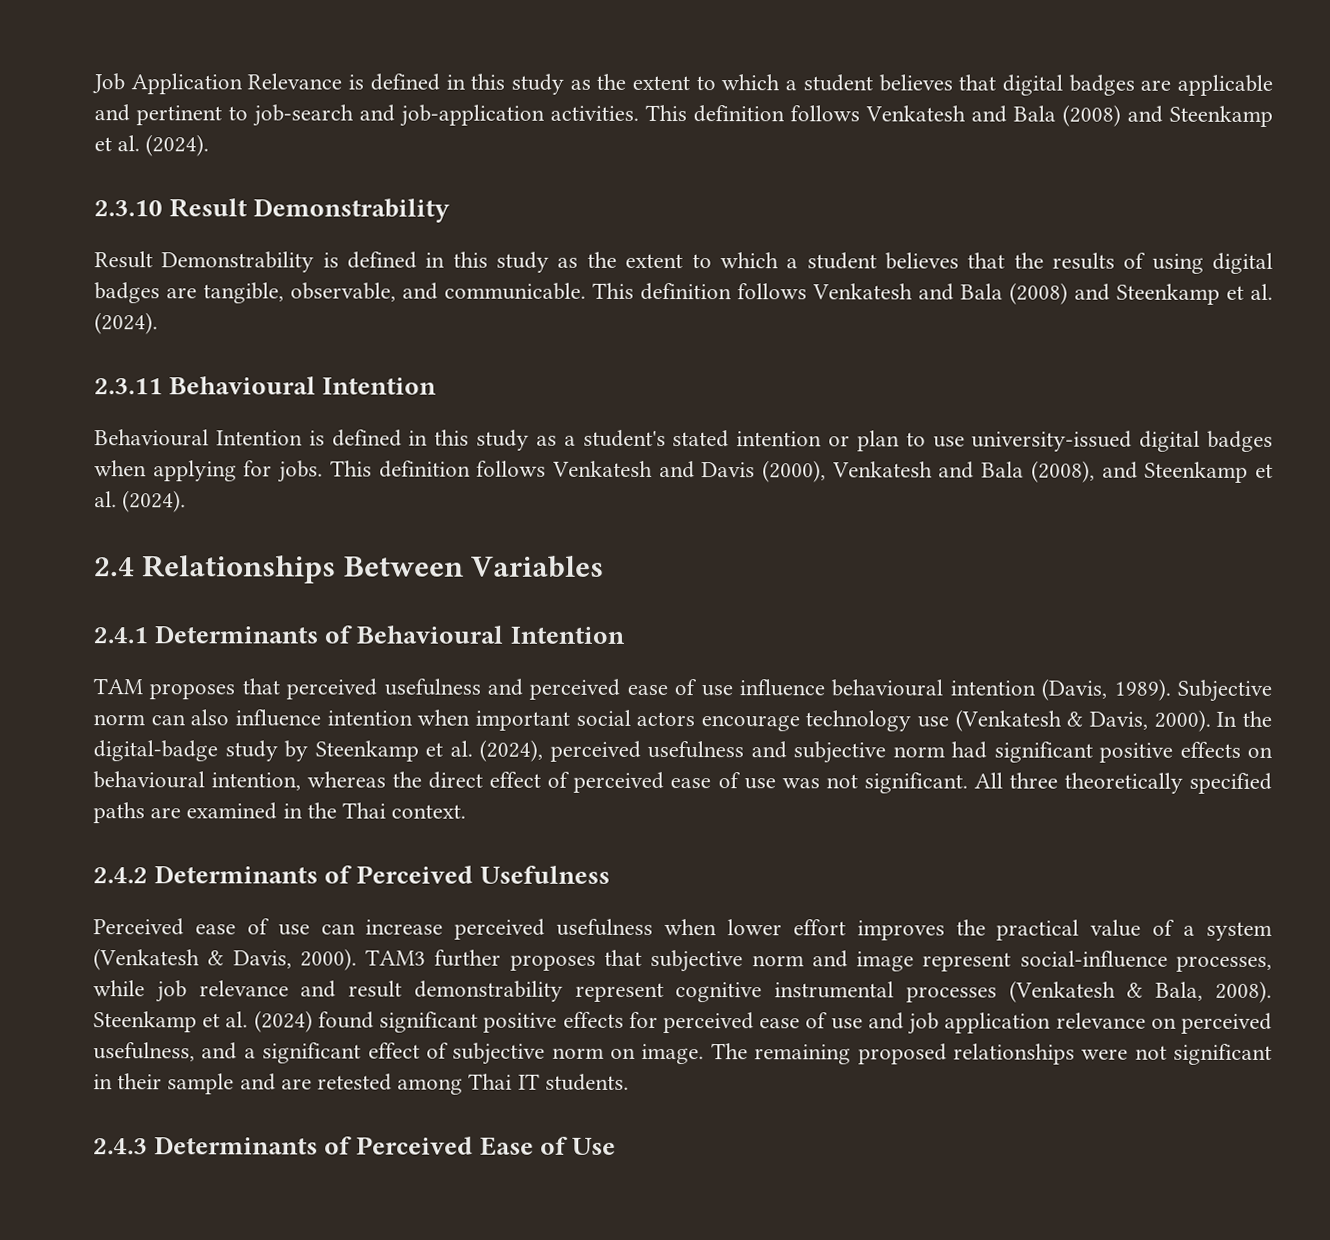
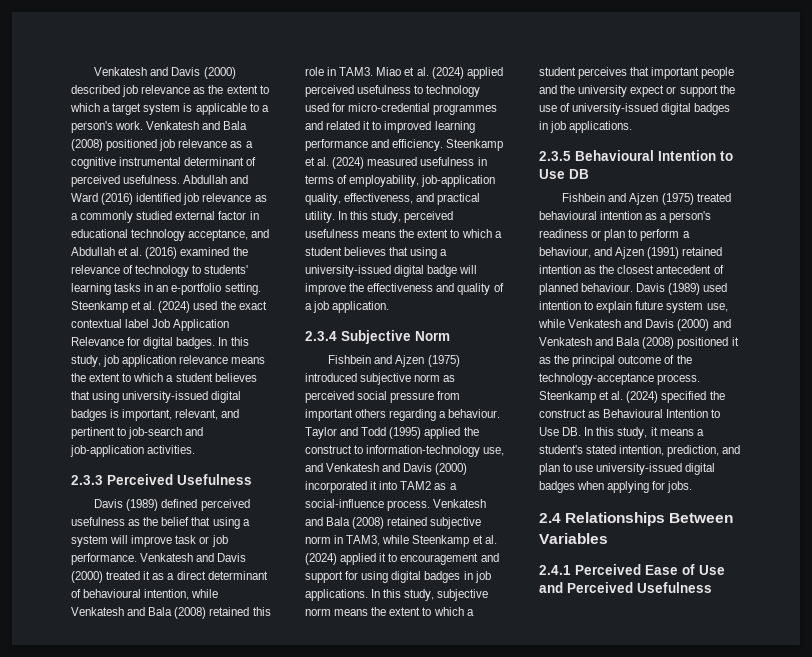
[92,73,1274,96] Job Application Relevance is defined in this study as the extent to which a student believes that digital badges are applicable -> [94,67,236,79] [71,85,269,97] [70,103,269,115] [71,121,248,133] [71,139,253,151] [71,157,257,169] [71,175,249,187] [71,193,267,205] [71,211,259,223] [71,229,270,241] [71,247,248,259] [71,265,249,277] [71,283,261,295] [71,301,267,313] [71,319,230,331] [71,337,249,349] [71,355,266,367] [71,373,257,382] [71,391,242,403] [71,409,219,421] Venkatesh and Davis (2000) described job relevance as the extent to which a target system is applicable to a person's work. Venkatesh and Bala (2008) positioned job relevance as a cognitive instrumental determinant of perceived usefulness. Abdullah and Ward (2016) identified job relevance as a commonly studied external factor in educational technology acceptance, and Abdullah et al. (2016) examined the relevance of technology to students' learning tasks in an e-portfolio setting. Steenkamp et al. (2024) used the exact contextual label Job Application Relevance for digital badges. In this study, job application relevance means the extent to which a student believes that using university-issued digital badges is important, relevant,
[645,104,1273,127] [94,134,210,157] [94,198,451,223] [94,251,1273,274] [94,282,1273,305] [94,312,158,335] [94,376,438,395] [94,429,850,451] This definition follows Venkatesh and Bala (2008) and Steenkamp et al. (2024). // 2.3.10 Result Demonstrability // Result Demonstrability is defined in this study as the extent to which a student believes that the results of using digital badges are tangible, observable, and communicable. This definition follows Venkatesh and Bala (2008) and Steenkamp et al. (2024). // 2.3.11 Behavioural Intention // Behavioural Intention is defined in this study as a student's stated intention or -> [71,474,252,485] [94,499,250,511] [71,517,250,529] [71,535,228,547] [71,553,247,565] [71,571,268,583] [71,589,219,600] [71,607,271,619] [305,67,503,79] [305,85,481,97] [305,103,498,115] [305,121,475,133] [305,139,504,151] [305,157,487,169] [305,175,496,187] [305,193,481,205] [305,211,454,223] [305,229,502,238] [305,247,448,259] [305,265,478,277] [305,283,504,295] [305,301,390,313] [305,330,450,344] [328,355,460,367] [305,373,456,385] [305,391,461,403] [305,409,501,421] [305,427,479,439] [305,445,505,457] [305,463,468,475] [305,481,457,493] [305,499,487,511] [305,517,482,529] [305,535,497,547] [305,553,499,565] [305,571,491,583] [305,589,489,601] [305,607,474,616] [539,67,735,79] [539,85,735,97] [539,103,731,115] [539,121,633,133] [539,150,733,161] [539,169,589,179] [562,193,731,205] [539,211,712,223] [539,229,690,241] [539,247,723,259] [539,265,724,274] [539,283,728,295] [539,301,728,313] [538,319,731,331] [539,337,739,349] [539,355,692,367] [539,373,701,385] [539,391,725,403] [539,409,721,418] [539,427,704,439] [539,445,741,457] // 2.3.3 Perceived Usefulness // Davis (1989) defined perceived usefulness as the belief that using a system will improve task or job performance. Venkatesh and Davis (2000) treated it as a direct determinant of behavioural intention, while Venkatesh and Bala (2008) retained this role in TAM3. Miao et al. (2024) applied perceived usefulness to technology used for micro-credential programmes and related it to improved learning performance and efficiency. Steenkamp et al. (2024) measured usefulness in terms of employability, job-application quality, effectiveness, and practical utility. In this study, perceived usefulness means the extent to which a student believes that using a university-issued digital badge will improve the effectiveness and quality of a job application. // 2.3.4 Subjective Norm // Fishbein and Ajzen (1975) introduced subjective norm as perceived social pressure from important others regarding a behaviour. Taylor and Todd (1995) applied the construct to information-technology use, and Venkatesh and Davis (2000) incorporated it into TAM2 as a social-influence process. Venkatesh and Bala (2008) retained subjective norm in TAM3, while Steenkamp et al. (2024) applied it to encouragement and support for using digital badges in job applications. In this study, subjective norm means the extent to which a student perceives that important people and the university expect or support the use of university-issued digital badges in job applications. // 2.3.5 Behavioural Intention to Use DB // Fishbein and Ajzen (1975) treated behavioural intention as a person's readiness or plan to perform a behaviour, and Ajzen (1991) retained intention as the closest antecedent of planned behaviour. Davis (1989) used intention to explain future system use, while Venkatesh and Davis (2000) and Venkatesh and Bala (2008) positioned it as the principal outcome of the technology-acceptance process. Steenkamp et al. (2024) specified the construct as Behavioural Intention to Use DB. In this study, it means a student's stated intention, prediction, and
[329,460,1274,483] [94,490,187,513] This definition follows Venkatesh and Davis (2000), Venkatesh and Bala (2008), and Steenkamp et al. (2024). -> (693, 487) none
[154,625,625,644] [93,678,1272,702] [93,709,1272,732] [93,739,1273,764] [93,771,1272,794] [93,802,467,824] [93,865,610,884] [93,918,1272,941] [93,948,1273,973] [93,980,1272,1003] [93,1010,1272,1035] [93,1042,1272,1065] [93,1073,629,1095] [93,1136,353,1155] Determinants of Behavioural Intention // TAM proposes that perceived usefulness and perceived ease of use influence behavioural intention (Davis, 1989). Subjective norm can also influence intention when important social actors encourage technology use (Venkatesh & Davis, 2000). In the digital-badge study by Steenkamp et al. (2024), perceived usefulness and subjective norm had significant positive effects on behavioural intention, whereas the direct effect of perceived ease of use was not significant. All three theoretically specified paths are examined in the Thai context. // 2.4.2 Determinants of Perceived Usefulness // Perceived ease of use can increase perceived usefulness when lower effort improves the practical value of a system (Venkatesh & Davis, 2000). TAM3 further proposes that subjective norm and image represent social-influence processes, while job relevance and result demonstrability represent cognitive instrumental processes (Venkatesh & Bala, 2008). Steenkamp et al. (2024) found significant positive effects for perceived ease of use and job application relevance on perceived usefulness, and a significant effect of subjective norm on image. The remaining proposed relationships were not significant in their sample and are retested among Thai IT students. // 2.4.3 Determinants of -> (571, 570) none
(616, 1146) none -> [539,582,712,593] and Perceived Usefulness

